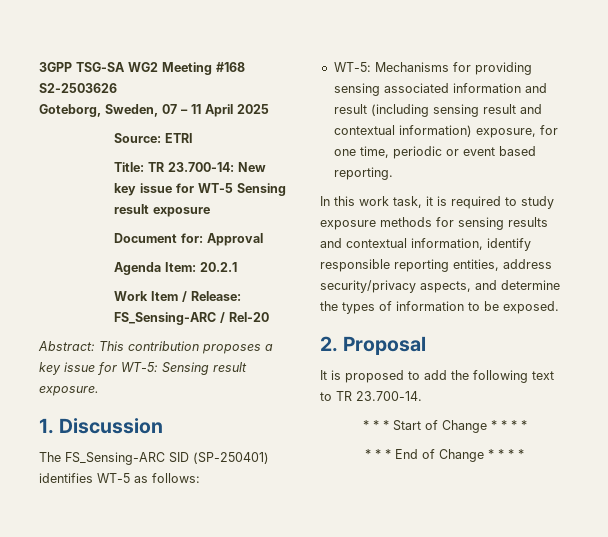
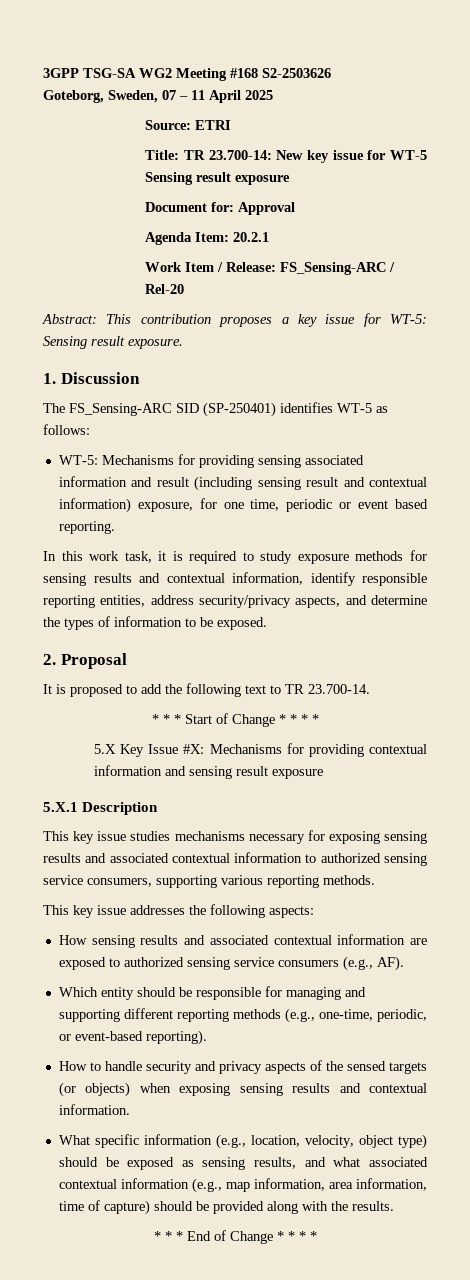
(527, 425) none -> [94,743,427,757] [94,765,324,779] [43,802,159,815] [43,830,427,844] [43,852,427,866] [43,875,375,888] [43,904,314,918] [58,934,427,948] [58,956,404,971] [58,986,366,1000] [58,1008,427,1023] [58,1030,207,1045] [58,1060,427,1074] [58,1082,428,1097] [58,1104,130,1115] [58,1134,428,1149] [58,1157,429,1170] [58,1178,427,1193] [58,1200,394,1215] // 5.X Key Issue #X: Mechanisms for providing contextual information and sensing result exposure // 5.X.1 Description // This key issue studies mechanisms necessary for exposing sensing results and associated contextual information to authorized sensing service consumers, supporting various reporting methods. // This key issue addresses the following aspects: // How sensing results and associated contextual information are exposed to authorized sensing service consumers (e.g., AF). // Which entity should be responsible for managing and supporting different reporting methods (e.g., one-time, periodic, or event-based reporting). // How to handle security and privacy aspects of the sensed targets (or objects) when exposing sensing results and contextual information. // What specific information (e.g., location, velocity, object type) should be exposed as sensing results, and what associated contextual information (e.g., map information, area information, time of capture) should be provided along with the results.

